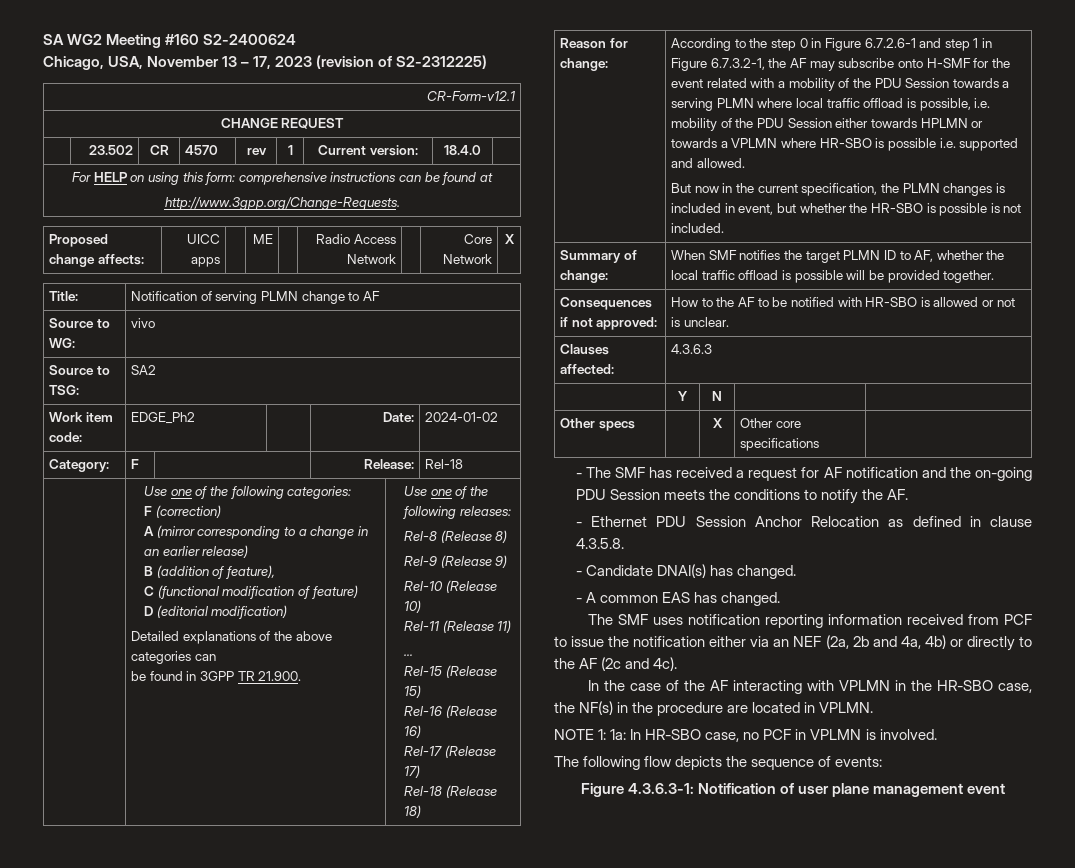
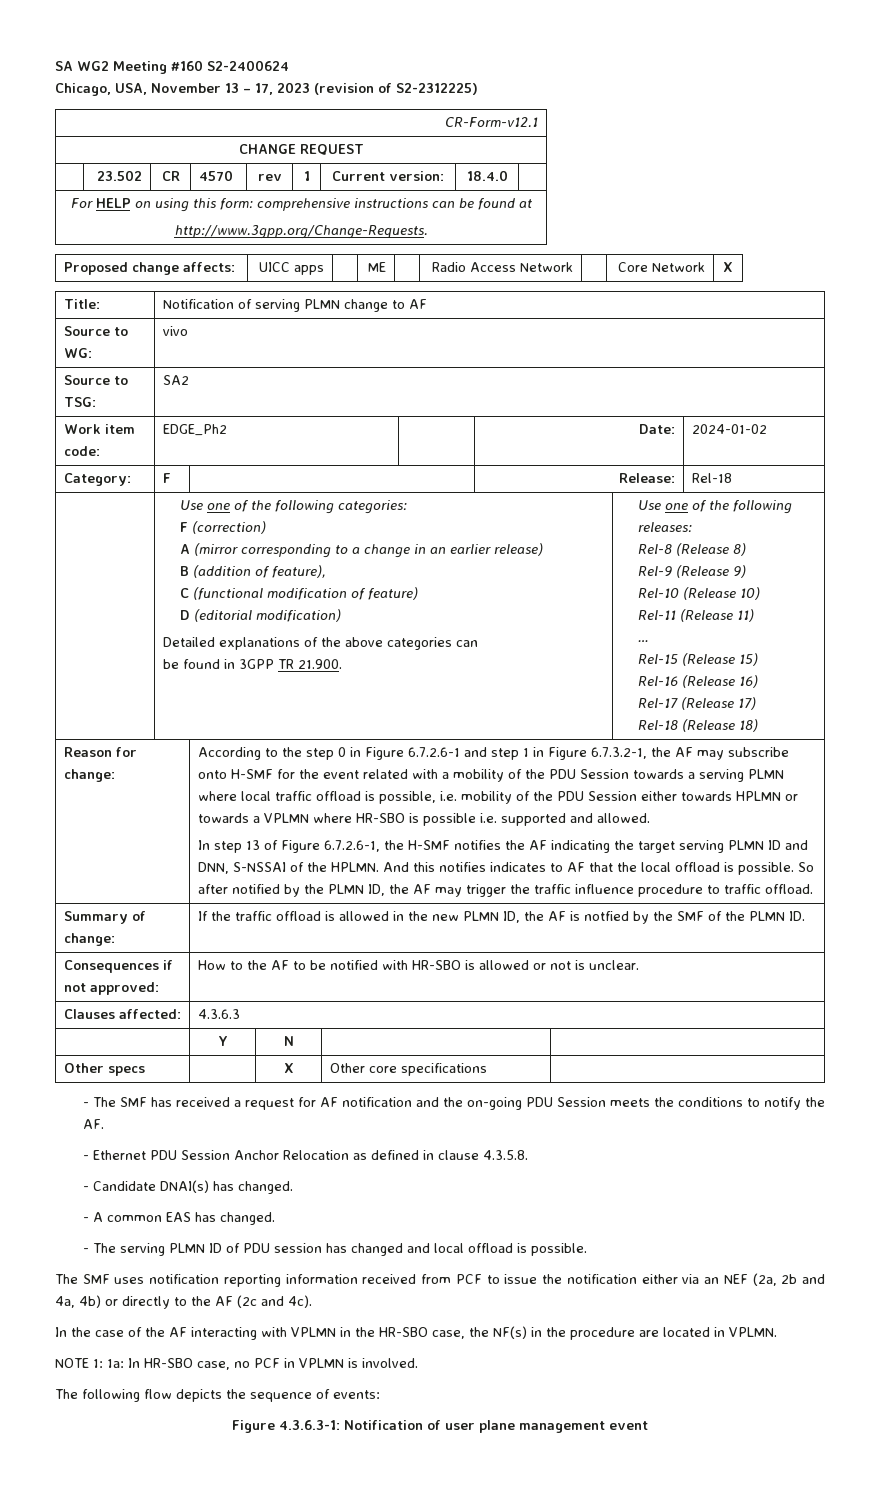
[671,183,1005,196] [671,203,1022,216] [671,223,725,233] [560,250,637,263] [560,270,609,283] [671,250,1005,263] [671,270,995,283] But now in the current specification, the PLMN changes is included in event, but whether the HR-SBO is possible is not included. // Summary of change: | When SMF notifies the target PLMN ID to AF, whether the local traffic offload is possible will be provided together. -> [197,840,808,853] [197,862,814,875] [197,884,813,897] [63,911,146,924] [63,933,115,946] [197,911,805,924] In step 13 of Figure 6.7.2.6-1, the H-SMF notifies the AF indicating the target serving PLMN ID and DNN, S-NSSAI of the HPLMN. And this notifies indicates to AF that the local offload is possible. So after notified by the PLMN ID, the AF may trigger the traffic influence procedure to traffic offload. // Summary of change: | If the traffic offload is allowed in the new PLMN ID, the AF is notfied by the SMF of the PLMN ID.
(781, 599) none -> [82,1243,587,1256] // - The serving PLMN ID of PDU session has changed and local offload is possible.

